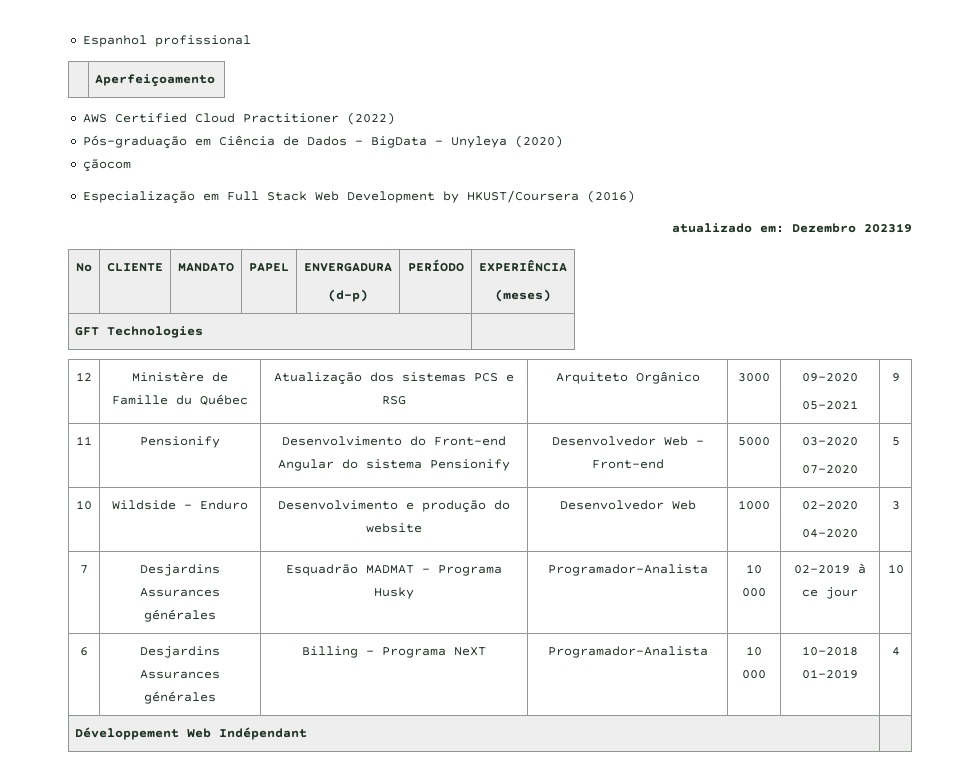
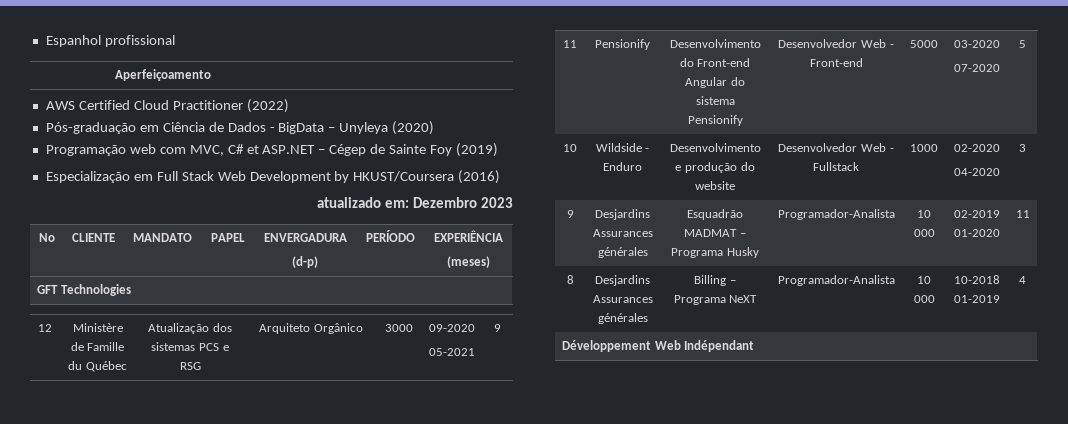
[82,159,131,172] çãocom -> [45,143,498,157] Programação web com MVC, C# et ASP.NET – Cégep de Sainte Foy (2019)
[864,223,912,233] 202319 -> [481,197,513,208] 2023
(696, 505) none -> [889,148,894,152] [813,162,859,171] - Fullstack
[80,565,88,574] 7 -> [566,210,574,218] 9
[858,563,866,574] [802,587,858,599] [887,564,904,574] [80,647,88,656] à ce jour | 10 // 6 -> [953,229,1000,237] [1015,210,1030,218] [566,275,574,284] 01-2020 | 11 // 8

